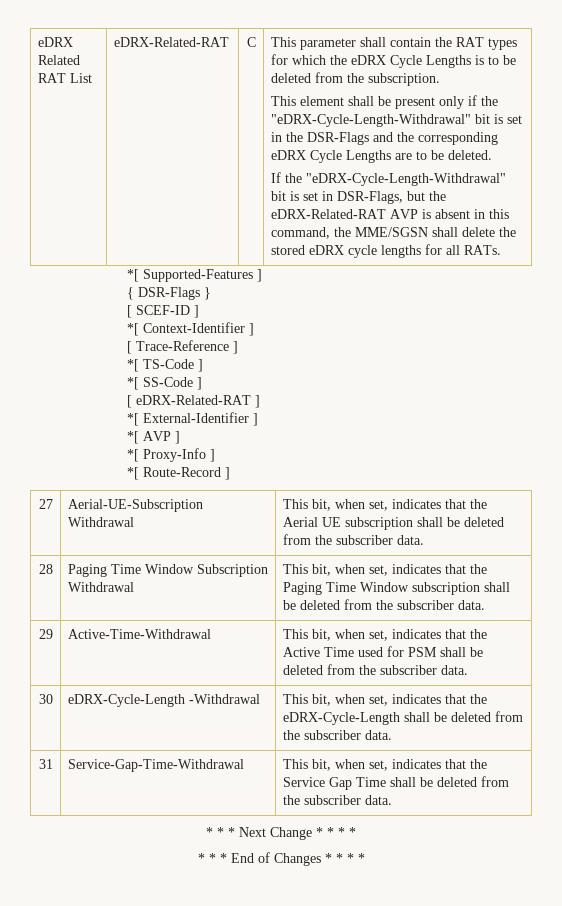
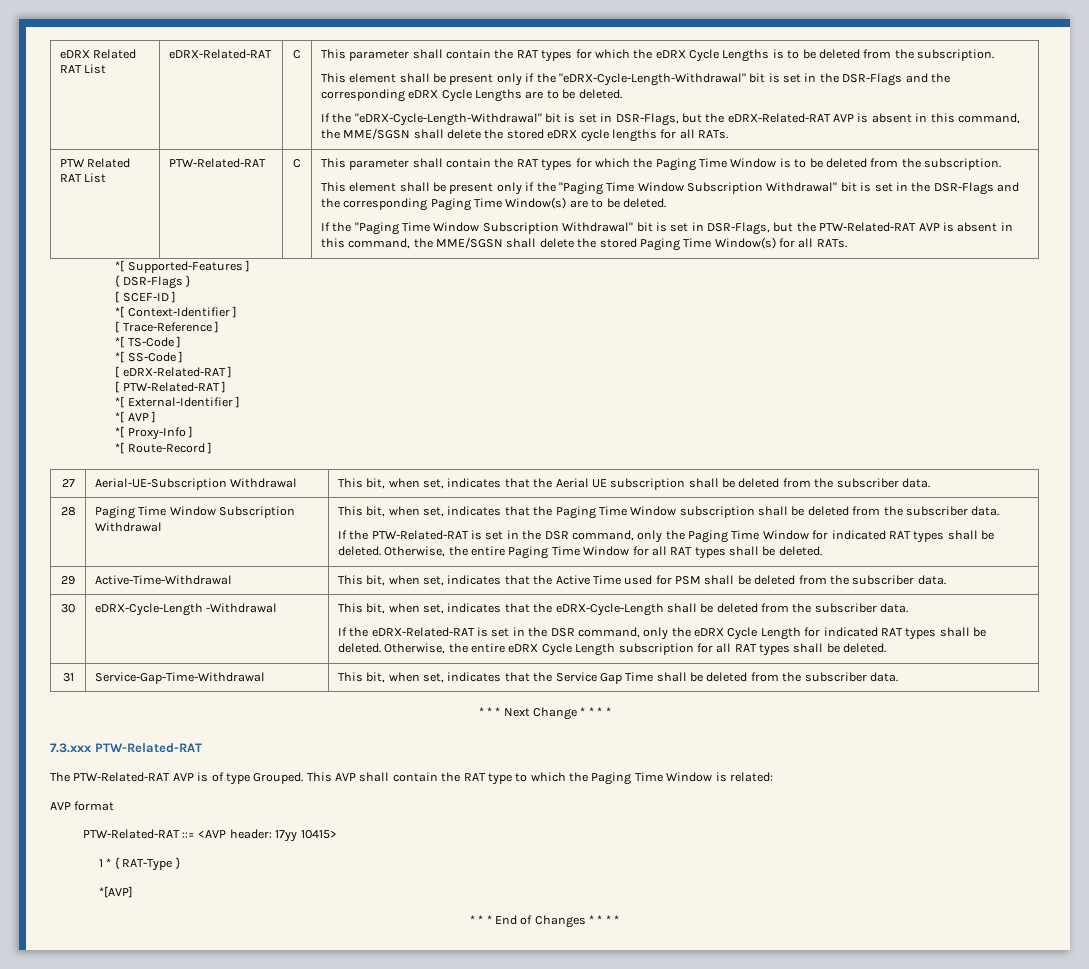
(501, 250) none -> [59,158,131,168] [59,173,107,183] [168,158,266,168] [293,159,301,168] [320,158,1002,171] [320,182,1020,195] [320,197,666,211] [320,222,1013,235] [320,237,847,251] // PTW Related RAT List | PTW-Related-RAT | C | This parameter shall contain the RAT types for which the Paging Time Window is to be deleted from the subscription. // This element shall be present only if the "Paging Time Window Subscription Withdrawal" bit is set in the DSR-Flags and the corresponding Paging Time Window(s) are to be deleted. // If the "Paging Time Window Subscription Withdrawal" bit is set in DSR-Flags, but the PTW-Related-RAT AVP is absent in this command, the MME/SGSN shall delete the stored Paging Time Window(s) for all RATs.
(260, 401) none -> [115,381,227,393] // [ PTW-Related-RAT ]
(485, 605) none -> [337,530,995,543] [337,546,822,559] // If the PTW-Related-RAT is set in the DSR command, only the Paging Time Window for indicated RAT types shall be deleted. Otherwise, the entire Paging Time Window for all RAT types shall be deleted.
(392, 735) none -> [337,627,987,640] [337,643,887,656] // If the eDRX-Related-RAT is set in the DSR command, only the eDRX Cycle Length for indicated RAT types shall be deleted. Otherwise, the entire eDRX Cycle Length subscription for all RAT types shall be deleted.
(356, 832) none -> [50,743,202,753] [50,772,773,785] [50,801,115,811] [82,829,337,842] [99,857,180,871] [99,886,134,898] // 7.3.xxx PTW-Related-RAT // The PTW-Related-RAT AVP is of type Grouped. This AVP shall contain the RAT type to which the Paging Time Window is related: // AVP format // PTW-Related-RAT ::= <AVP header: 17yy 10415> // 1 * { RAT-Type } // *[AVP]

